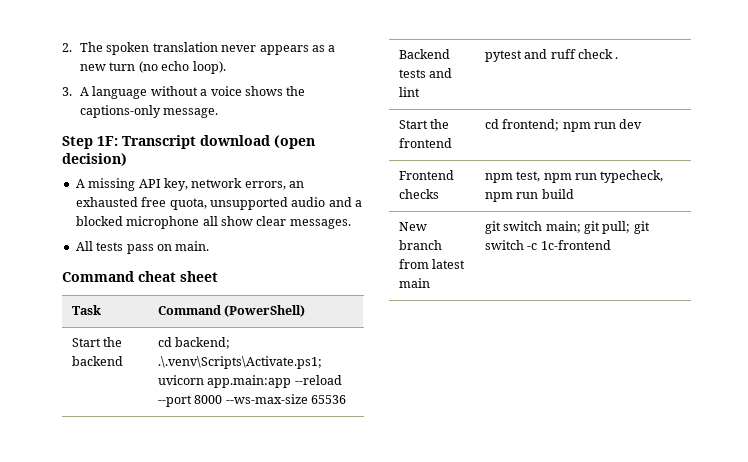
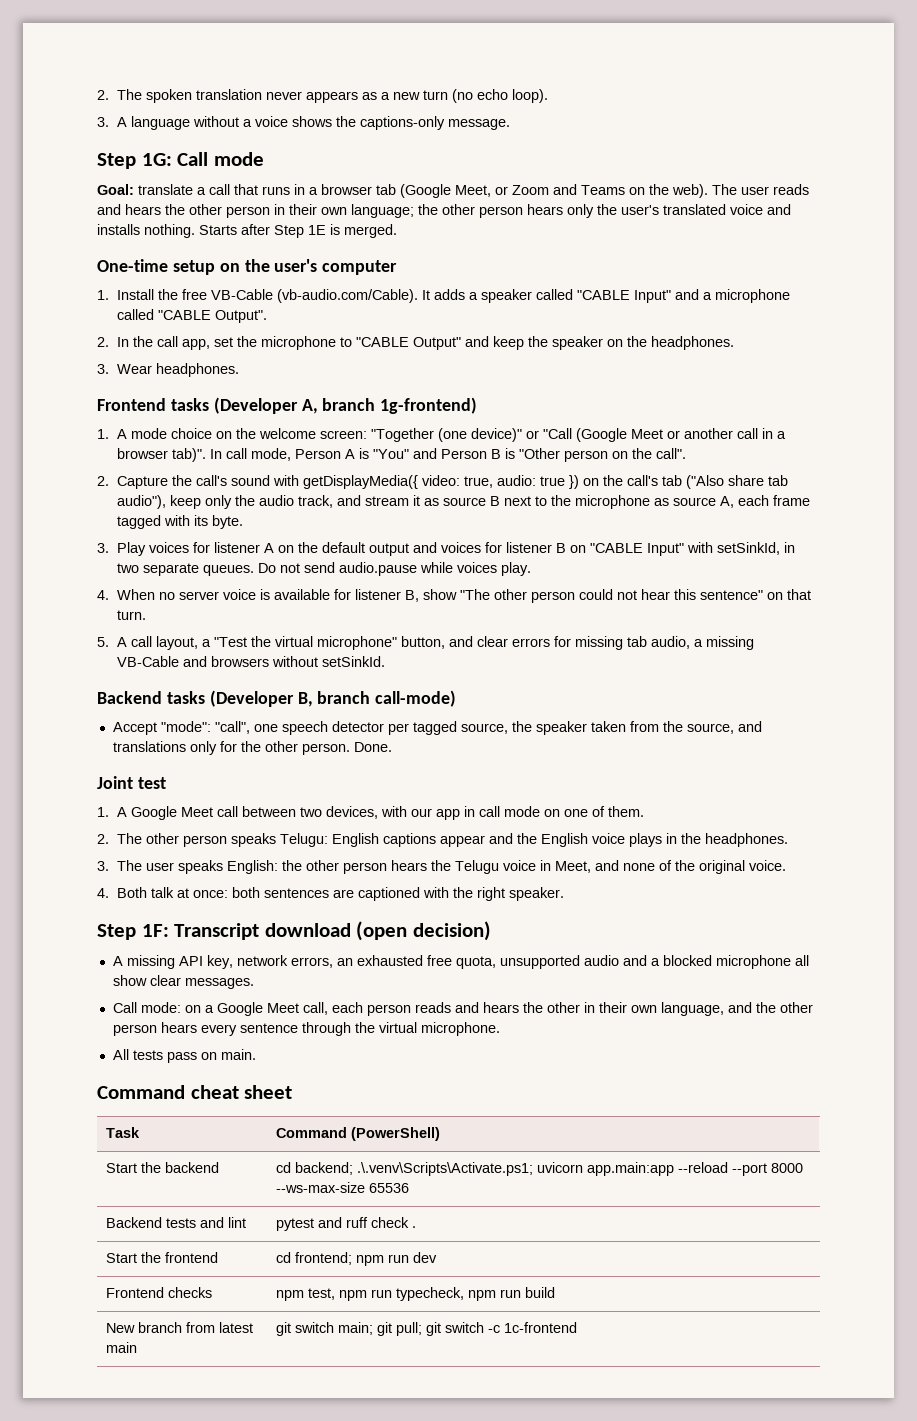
(219, 113) none -> [97,152,264,169] [97,184,809,198] [97,204,791,218] [97,224,397,238] [97,259,398,275] [97,289,791,303] [117,309,268,323] [97,336,735,350] [97,363,240,377] [97,397,478,414] [97,428,787,442] [117,448,687,462] [97,475,789,489] [117,495,811,509] [117,515,244,529] [97,542,796,556] [117,562,532,576] [97,589,812,603] [117,610,147,620] [97,636,755,650] [117,656,386,667] [97,690,457,707] [112,721,762,735] [112,741,392,755] [97,776,166,789] [97,806,645,820] [97,833,789,847] [97,860,787,874] [97,887,565,901] // Step 1G: Call mode // Goal: translate a call that runs in a browser tab (Google Meet, or Zoom and Teams on the web). The user reads and hears the other person in their own language; the other person hears only the user's translated voice and installs nothing. Starts after Step 1E is merged. // One-time setup on the user's computer // 1. Install the free VB-Cable (vb-audio.com/Cable). It adds a speaker called "CABLE Input" and a microphone called "CABLE Output". // 2. In the call app, set the microphone to "CABLE Output" and keep the speaker on the headphones. // 3. Wear headphones. // Frontend tasks (Developer A, branch 1g-frontend) // 1. A mode choice on the welcome screen: "Together (one device)" or "Call (Google Meet or another call in a browser tab)". In call mode, Person A is "You" and Person B is "Other person on the call". // 2. Capture the call's sound with getDisplayMedia({ video: true, audio: true }) on the call's tab ("Also share tab audio"), keep only the audio track, and stream it as source B next to the microphone as source A, each frame tagged with its byte. // 3. Play voices for listener A on the default output and voices for listener B on "CABLE Input" with setSinkId, in two separate queues. Do not send audio.pause while voices play. // 4. When no server voice is available for listener B, show "The other person could not hear this sentence" on that turn. // 5. A call layout, a "Test the virtual microphone" button, and clear errors for missing tab audio, a missing VB-Cable and browsers without setSinkId. // Backend tasks (Developer B, branch call-mode) // Accept "mode": "call", one speech detector per tagged source, the speaker taken from the source, and translations only for the other person. Done. // Joint test // 1. A Google Meet call between two devices, with our app in call mode on one of them. // 2. The other person speaks Telugu: English captions appear and the English voice plays in the headphones. // 3. The user speaks English: the other person hears the Telugu voice in Meet, and none of the original voice. // 4. Both talk at once: both sentences are captioned with the right speaker.
(351, 224) none -> [112,1002,813,1016] [112,1022,500,1036] // Call mode: on a Google Meet call, each person reads and hears the other in their own language, and the other person hears every sentence through the virtual microphone.

